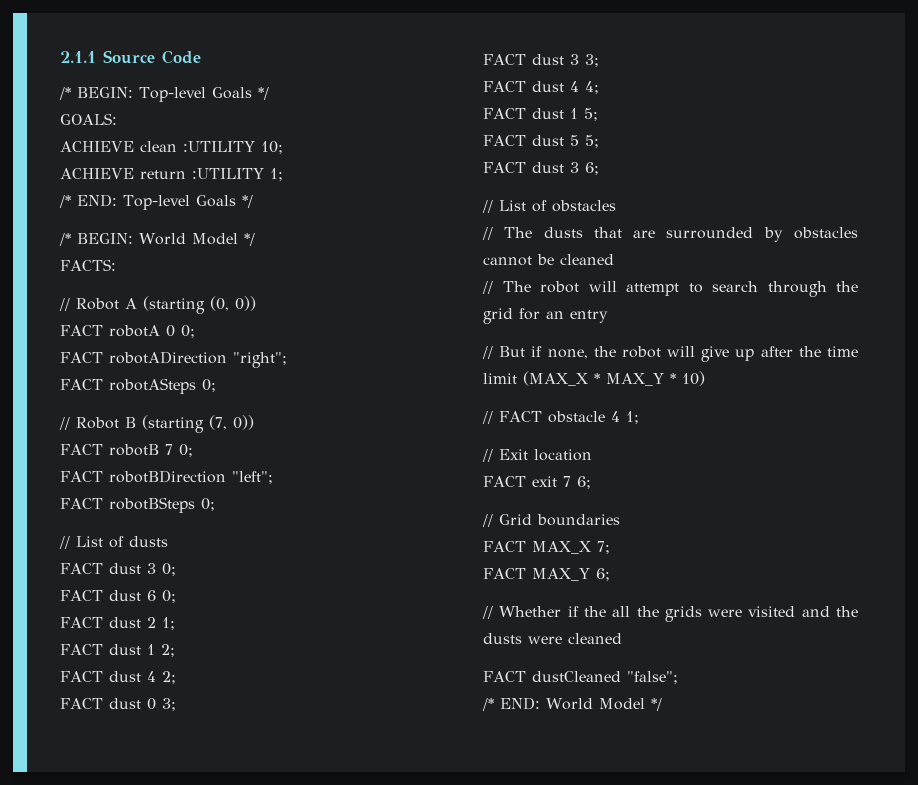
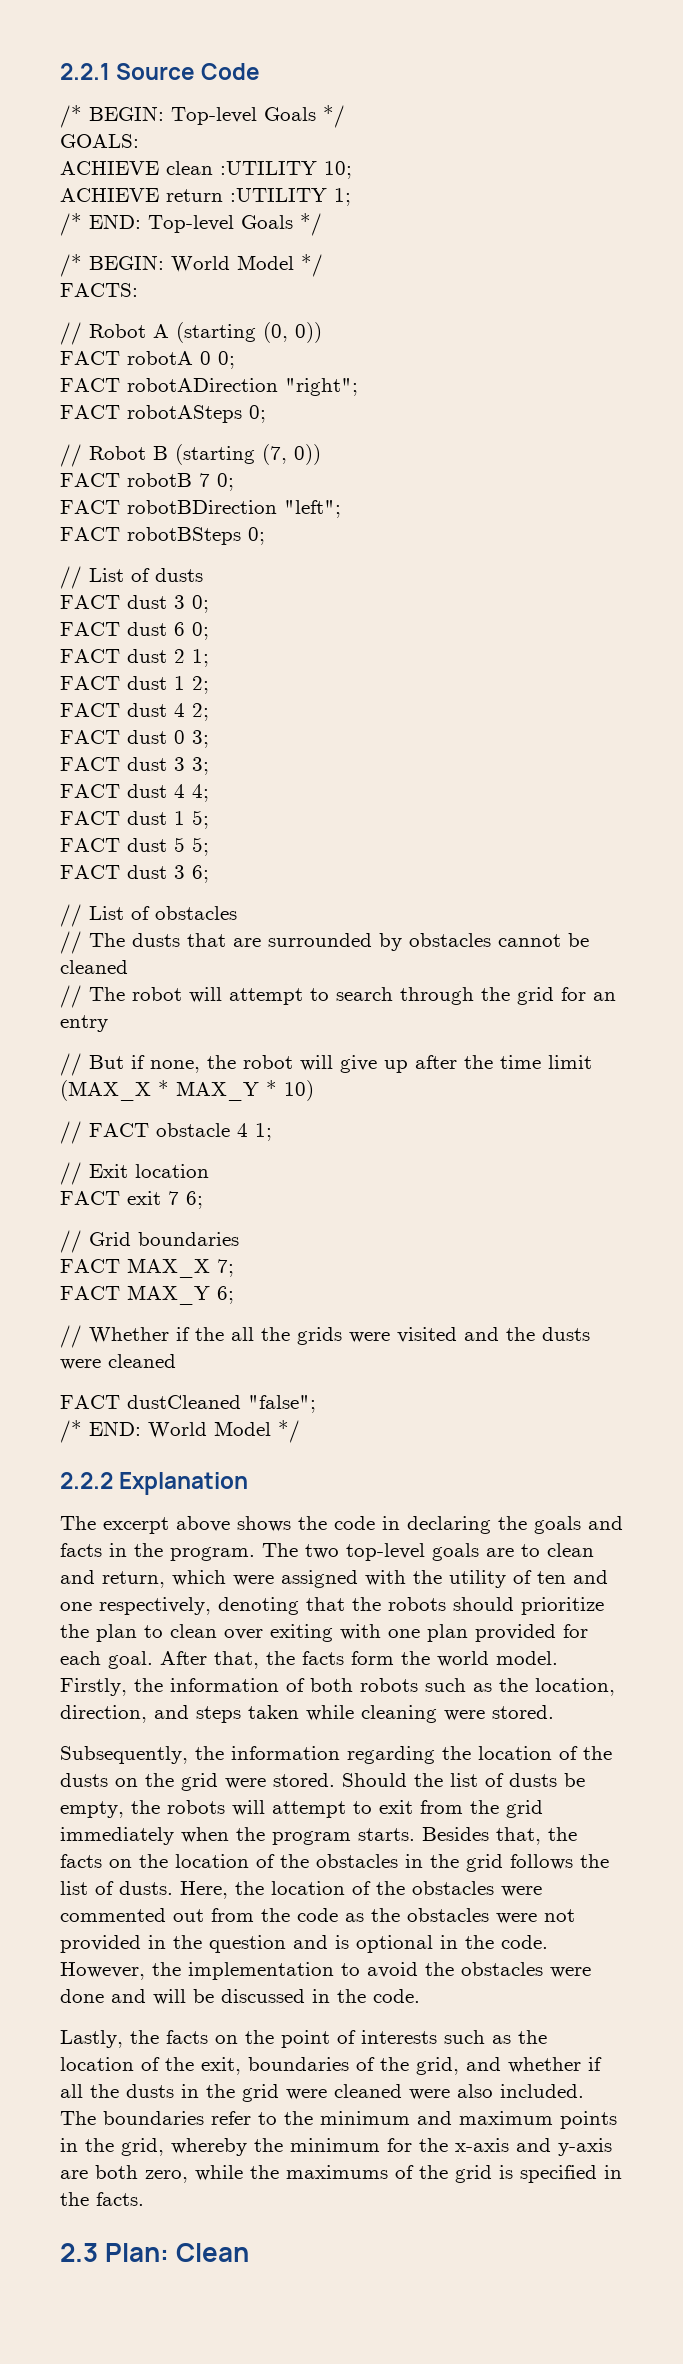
[60,51,96,63] 2.1.1 -> [60,63,110,80] 2.2.1
(662, 704) none -> [60,1472,249,1495] [60,1516,623,1534] [60,1543,594,1561] [60,1570,608,1588] [60,1597,604,1615] [60,1624,588,1642] [60,1651,558,1669] [60,1678,615,1696] [60,1705,554,1723] [60,1746,612,1764] [60,1773,585,1791] [60,1800,543,1818] [60,1827,577,1845] [60,1854,609,1872] [60,1881,542,1899] [60,1908,575,1924] [60,1935,548,1953] [60,1962,591,1980] [60,1989,420,2005] [60,2030,547,2048] [60,2057,602,2075] [60,2084,584,2102] [60,2111,617,2129] [60,2138,612,2156] [60,2165,622,2183] [60,2192,144,2206] [60,2243,250,2262] // 2.2.2 Explanation // The excerpt above shows the code in declaring the goals and facts in the program. The two top-level goals are to clean and return, which were assigned with the utility of ten and one respectively, denoting that the robots should prioritize the plan to clean over exiting with one plan provided for each goal. After that, the facts form the world model. Firstly, the information of both robots such as the location, direction, and steps taken while cleaning were stored. // Subsequently, the information regarding the location of the dusts on the grid were stored. Should the list of dusts be empty, the robots will attempt to exit from the grid immediately when the program starts. Besides that, the facts on the location of the obstacles in the grid follows the list of dusts. Here, the location of the obstacles were commented out from the code as the obstacles were not provided in the question and is optional in the code. However, the implementation to avoid the obstacles were done and will be discussed in the code. // Lastly, the facts on the point of interests such as the location of the exit, boundaries of the grid, and whether if all the dusts in the grid were cleaned were also included. The boundaries refer to the minimum and maximum points in the grid, whereby the minimum for the x-axis and y-axis are both zero, while the maximums of the grid is specified in the facts. // 2.3 Plan: Clean

